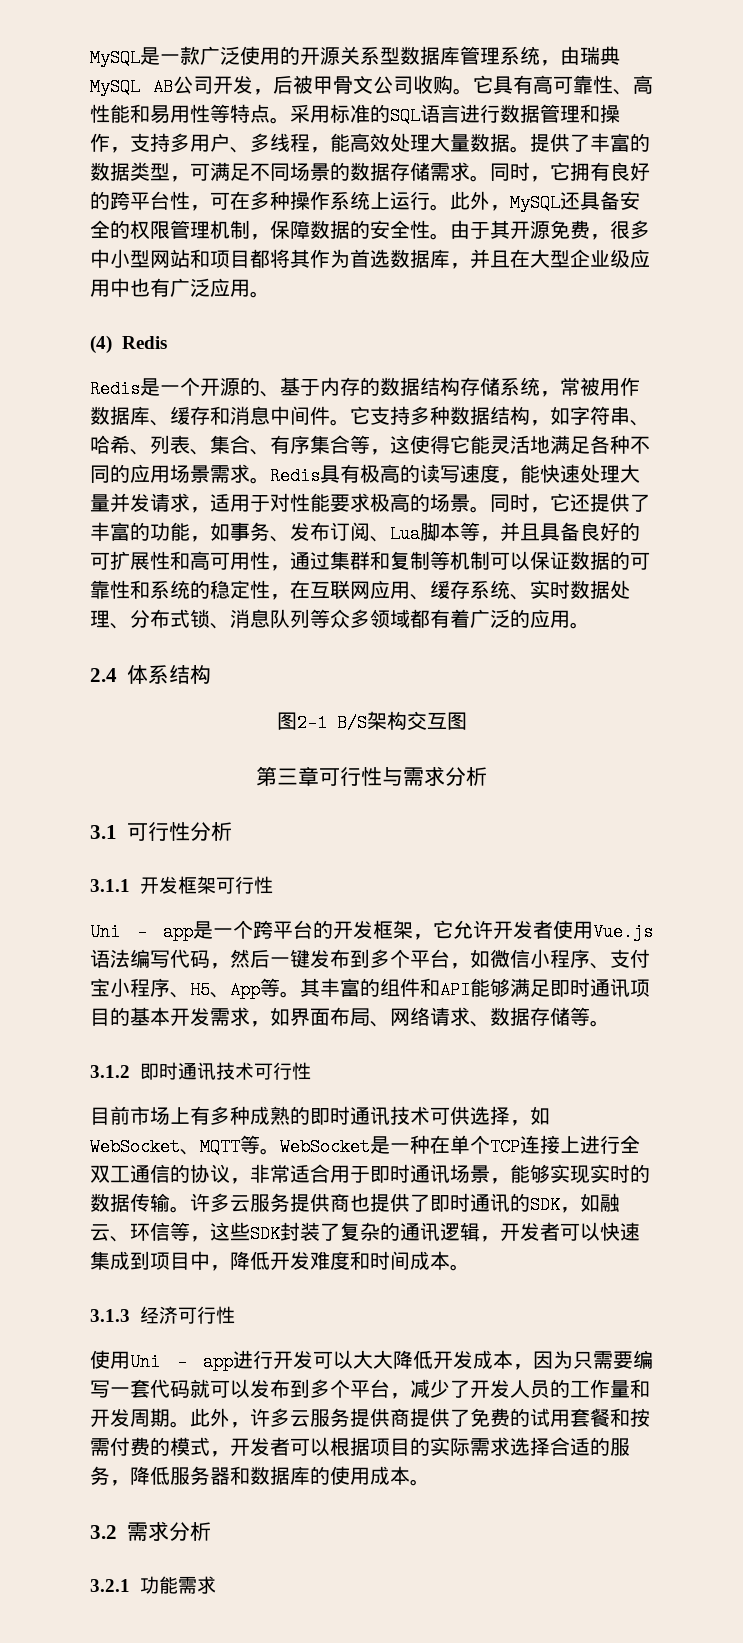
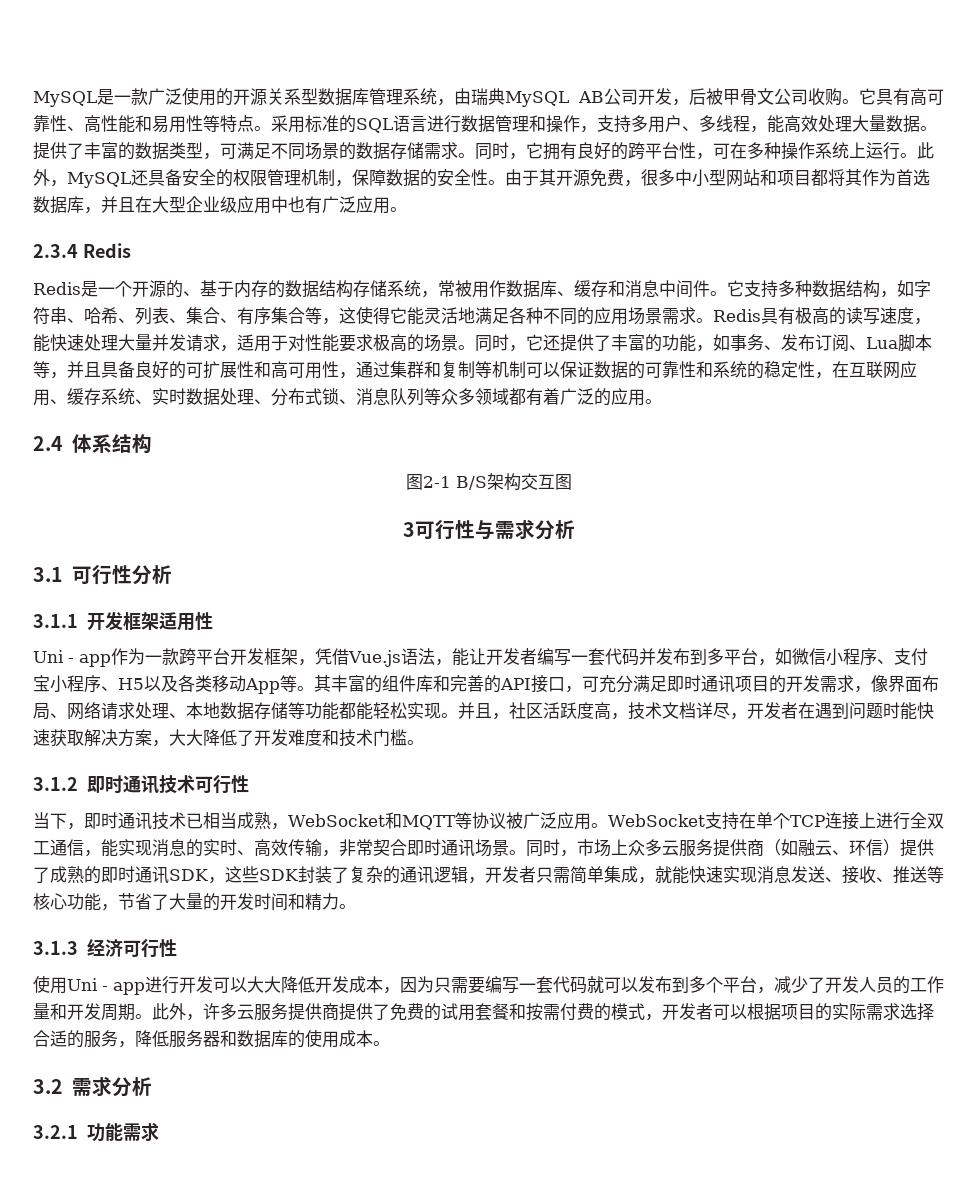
[90,335,112,354] (4) -> [33,244,78,258] 2.3.4
[256,766,319,786] 第三章 -> [402,522,415,537] 3
[215,876,254,894] 可行 -> [158,612,195,631] 适用
[193,920,653,941] [90,949,410,969] 是一个跨平台的开发框架，它允许开发者使用Vue.js语法编写代码，然后一键发布到多个 -> [111,648,724,667] 作为一款跨平台开发框架，凭借Vue.js语法，能让开发者编写一套代码并发布到多
[210,992,230,998] 、 -> [144,675,246,692] 以及各类移动
[420,978,510,999] 和API能够 -> [416,675,633,693] 库和完善的API接口，可充分
[130,1007,170,1026] 基本 -> (786, 684) none
[270,1007,290,1026] 如 -> [871,675,888,692] 像
[470,1007,590,1027] 、数据存储等 -> [135,702,934,720] [33,729,407,747] 处理、本地数据存储等功能都能轻松实现。并且，社区活跃度高，技术文档详尽，开发者在遇到问题时能快速获取解决方案，大大降低了开发难度和技术门槛
[90,1106,550,1126] [90,1135,430,1156] 目前市场上有多种成熟的即时通讯技术可供选择，如WebSocket、MQTT等。WebSocket是一种 -> [33,812,739,830] 当下，即时通讯技术已相当成熟，WebSocket和MQTT等协议被广泛应用。WebSocket支持
[170,1164,650,1184] [90,1193,620,1214] [90,1222,190,1242] 的协议，非常适合用于即时通讯场景，能够实现实时的数据传输。许多云服务提供商也提供了即时通讯的SDK，如融云、环信等 -> [84,839,934,857] [33,866,208,884] ，能实现消息的实时、高效传输，非常契合即时通讯场景。同时，市场上众多云服务提供商（如融云、环信）提供了成熟的即时通讯SDK
[560,1222,640,1241] [90,1251,450,1271] 可以快速集成到项目中，降低开发难度和时间成本 -> [536,866,944,884] [33,893,339,911] 只需简单集成，就能快速实现消息发送、接收、推送等核心功能，节省了大量的开发时间和精力

